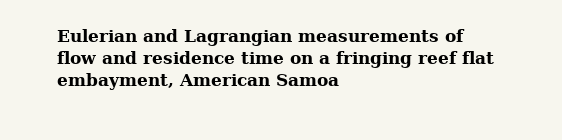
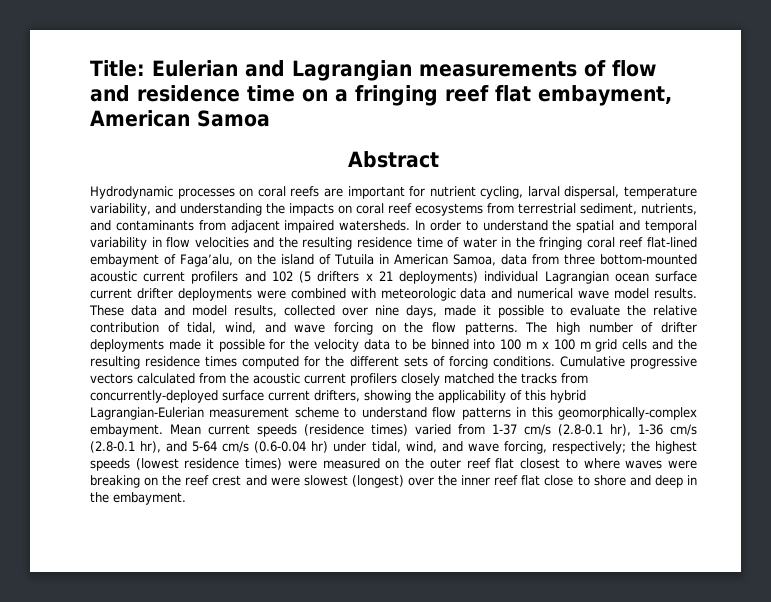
(57, 35) none -> [90,60,145,77] Title:
(339, 80) none -> [348,151,439,168] [90,186,697,199] [90,203,697,216] [90,220,697,233] [90,237,697,250] [90,254,698,267] [90,271,697,284] [90,288,697,301] [89,305,697,318] [90,322,697,335] [90,339,698,352] [90,356,697,369] [90,373,588,386] [90,390,586,403] [90,407,698,420] [90,424,697,437] [90,441,697,454] [90,458,698,471] [90,475,697,488] [90,492,186,505] // Abstract // Hydrodynamic processes on coral reefs are important for nutrient cycling, larval dispersal, temperature variability, and understanding the impacts on coral reef ecosystems from terrestrial sediment, nutrients, and contaminants from adjacent impaired watersheds. In order to understand the spatial and temporal variability in flow velocities and the resulting residence time of water in the fringing coral reef flat-lined embayment of Faga’alu, on the island of Tutuila in American Samoa, data from three bottom-mounted acoustic current profilers and 102 (5 drifters x 21 deployments) individual Lagrangian ocean surface current drifter deployments were combined with meteorologic data and numerical wave model results. These data and model results, collected over nine days, made it possible to evaluate the relative contribution of tidal, wind, and wave forcing on the flow patterns. The high number of drifter deployments made it possible for the velocity data to be binned into 100 m x 100 m grid cells and the resulting residence times computed for the different sets of forcing conditions. Cumulative progressive vectors calculated from the acoustic current profilers closely matched the tracks from concurrently-deployed surface current drifters, showing the applicability of this hybrid Lagrangian-Eulerian measurement scheme to understand flow patterns in this geomorphically-complex embayment. Mean current speeds (residence times) varied from 1-37 cm/s (2.8-0.1 hr), 1-36 cm/s (2.8-0.1 hr), and 5-64 cm/s (0.6-0.04 hr) under tidal, wind, and wave forcing, respectively; the highest speeds (lowest residence times) were measured on the outer reef flat closest to where waves were breaking on the reef crest and were slowest (longest) over the inner reef flat close to shore and deep in the embayment.

